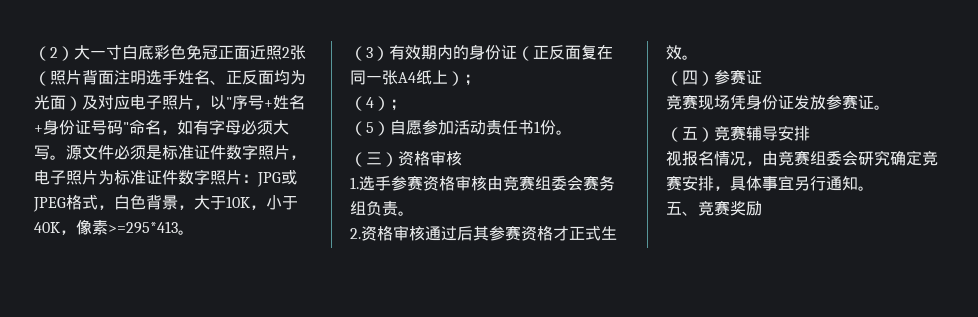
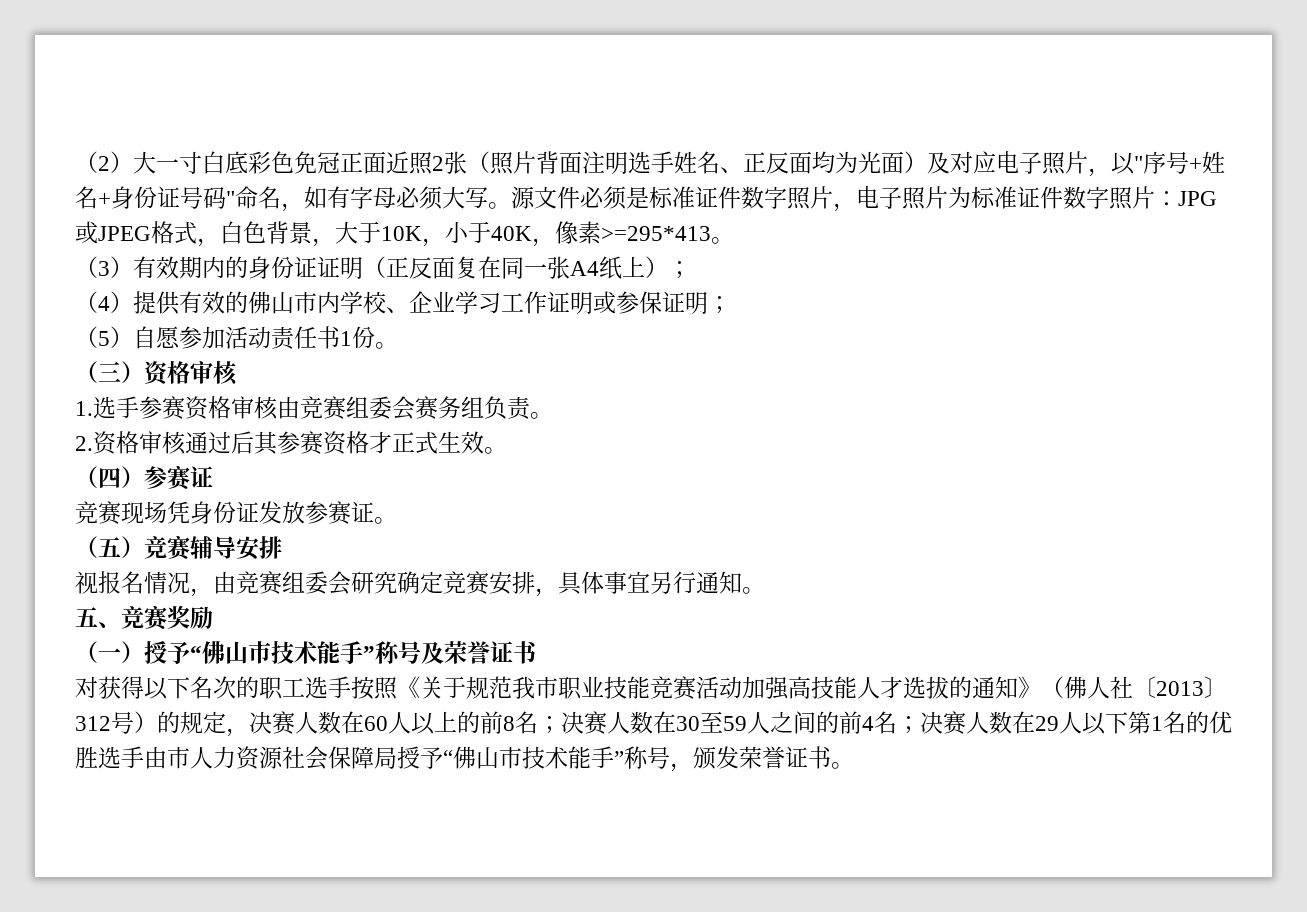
(517, 52) none -> [317,256,363,279] 证明
(390, 103) none -> [133,291,708,315] 提供有效的佛山市内学校、企业学习工作证明或参保证明
(762, 208) none -> [75,641,537,664] [75,676,1227,700] [75,711,1232,737] [75,746,854,772] // （一）授予“佛山市技术能手”称号及荣誉证书 // 对获得以下名次的职工选手按照《关于规范我市职业技能竞赛活动加强高技能人才选拔的通知》（佛人社〔2013〕312号）的规定，决赛人数在60人以上的前8名；决赛人数在30至59人之间的前4名；决赛人数在29人以下第1名的优胜选手由市人力资源社会保障局授予“佛山市技术能手”称号，颁发荣誉证书。

